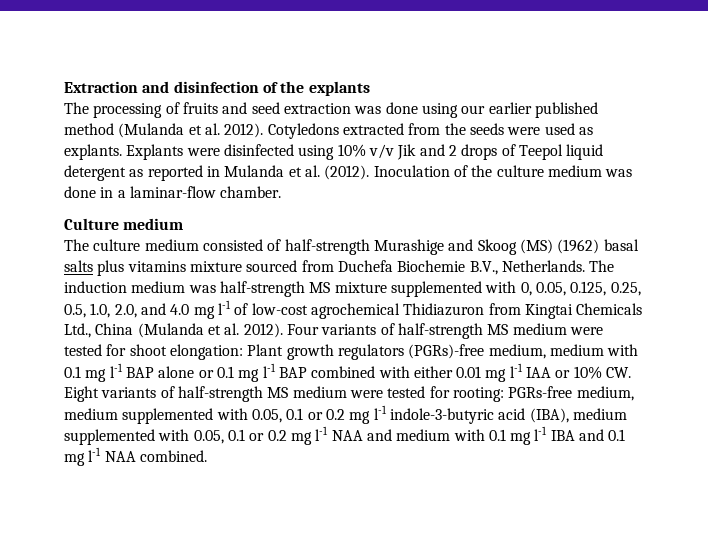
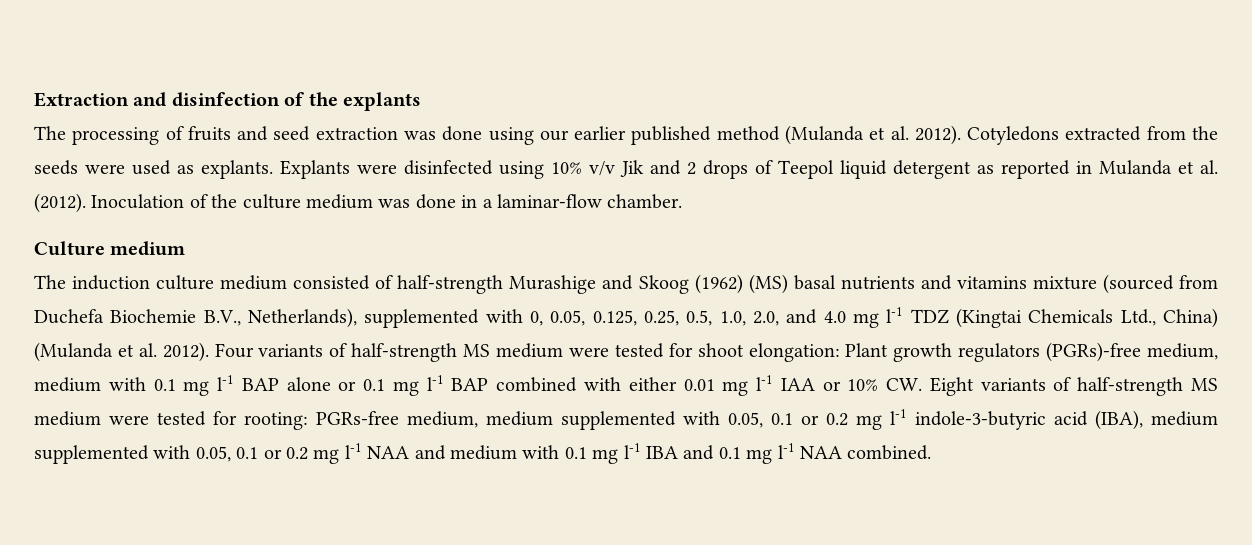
(89, 245) none -> [72,275,151,290] induction
[519,239,639,254] [64,260,125,276] (MS) (1962) basal salts plus -> [694,274,952,294] (1962) (MS) basal nutrients and
[246,260,298,272] sourced -> [1102,274,1174,294] (sourced
[501,260,615,272] [64,281,387,297] Netherlands. The induction medium was half-strength MS mixture -> [248,308,357,328] Netherlands),
[234,303,573,319] of low-cost agrochemical Thidiazuron from Kingtai -> [910,308,1023,328] TDZ (Kingtai
[95,323,134,335] China -> [1163,308,1219,328] China)

